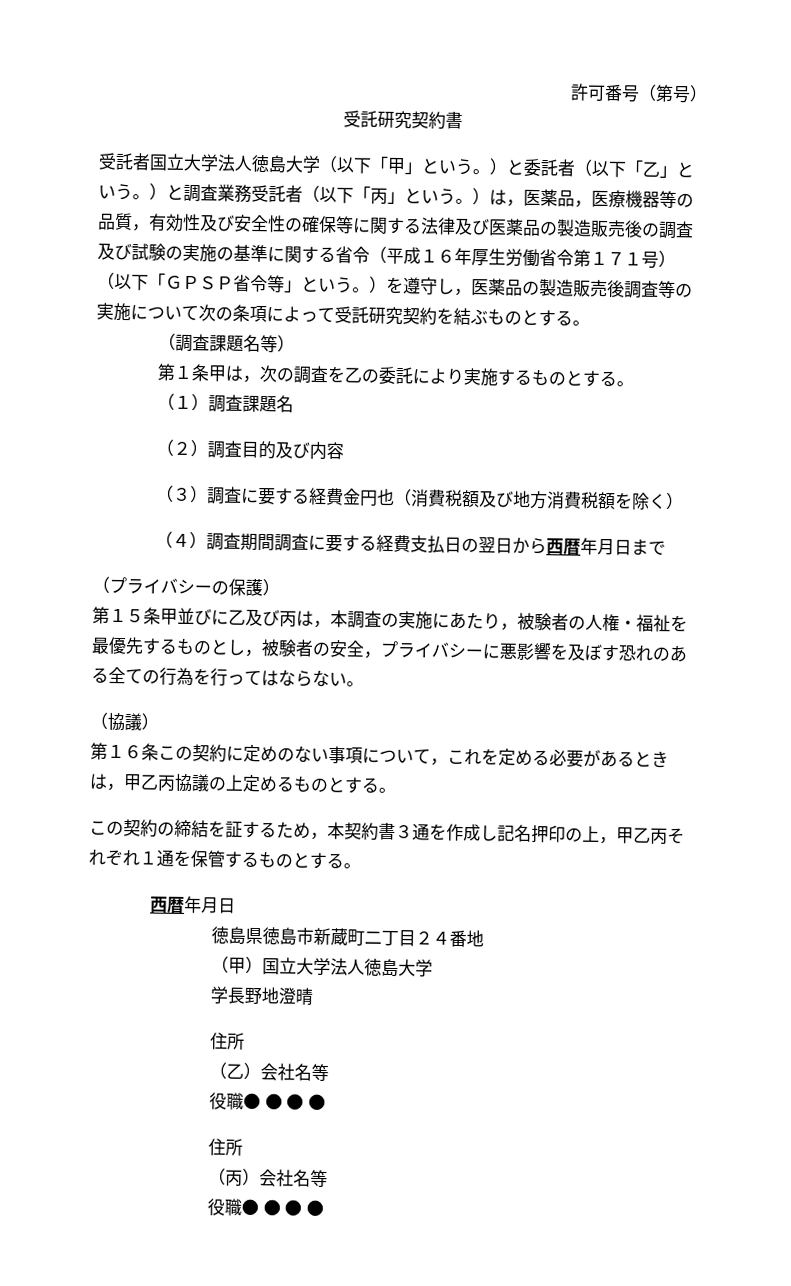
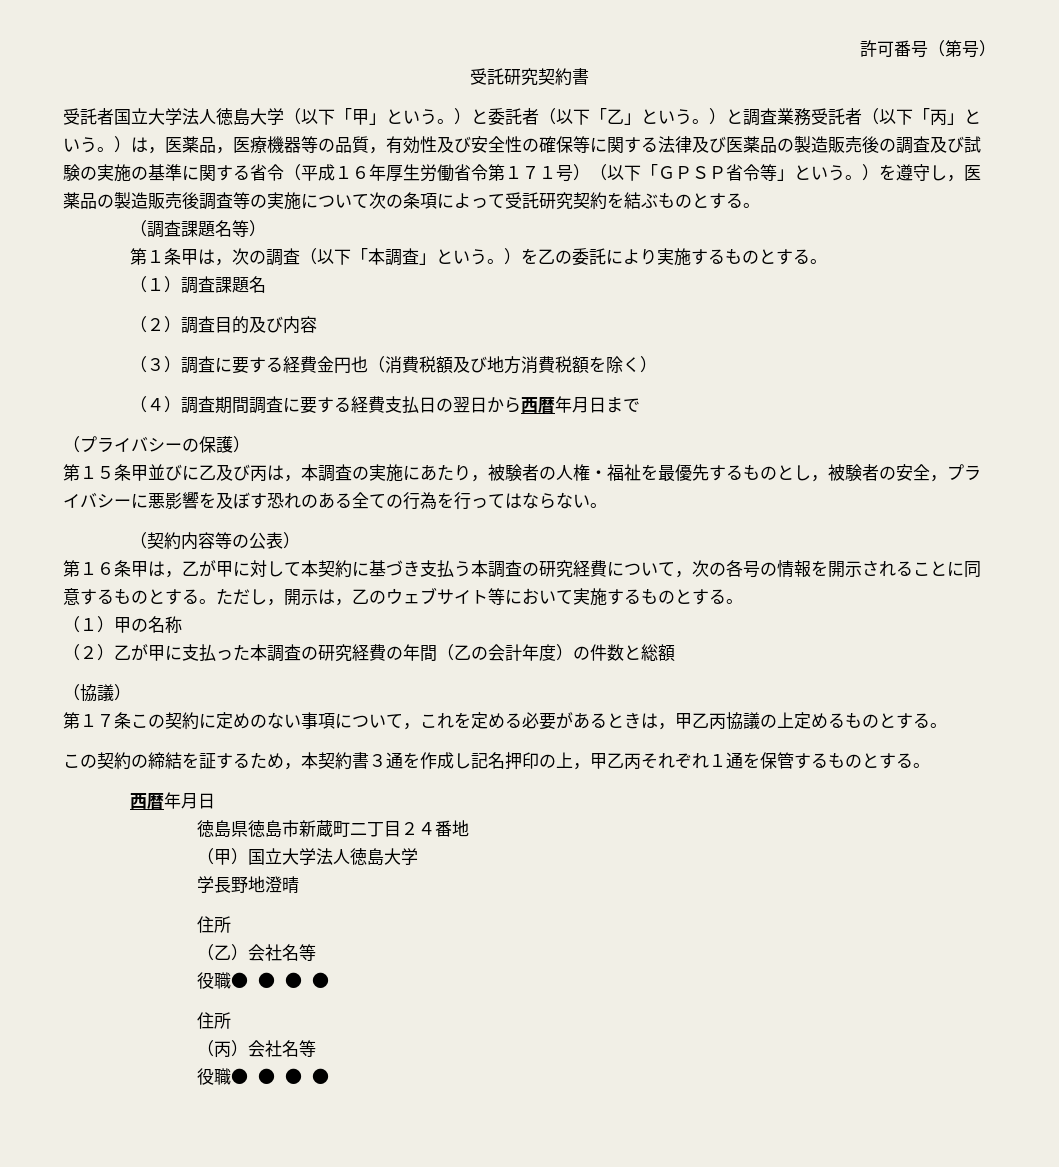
(330, 374) none -> [299,248,521,266] （以下「本調査」という。）
(364, 684) none -> [129,532,300,550] [63,560,981,578] [63,587,743,606] [63,616,182,633] [63,644,675,662] // （契約内容等の公表） // 第１６条甲は，乙が甲に対して本契約に基づき支払う本調査の研究経費について，次の各号の情報を開示されることに同意するものとする。ただし，開示は，乙のウェブサイト等において実施するものとする。 // （１）甲の名称 // （２）乙が甲に支払った本調査の研究経費の年間（乙の会計年度）の件数と総額
[124,745,142,759] ６ -> [97,714,114,727] ７

